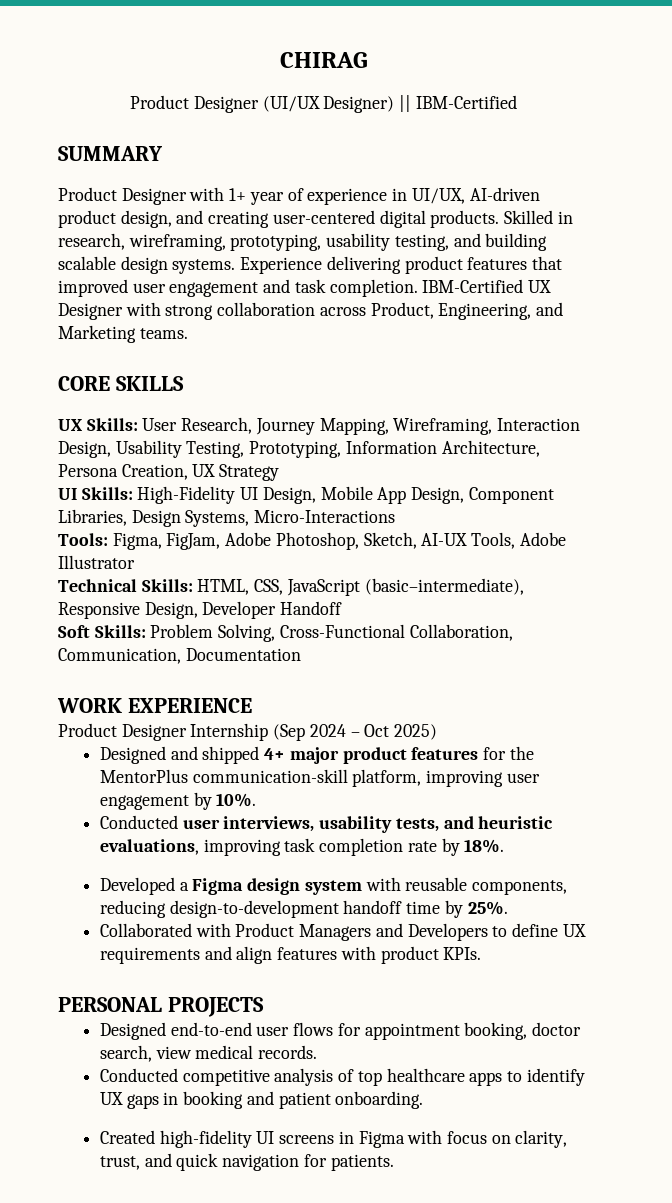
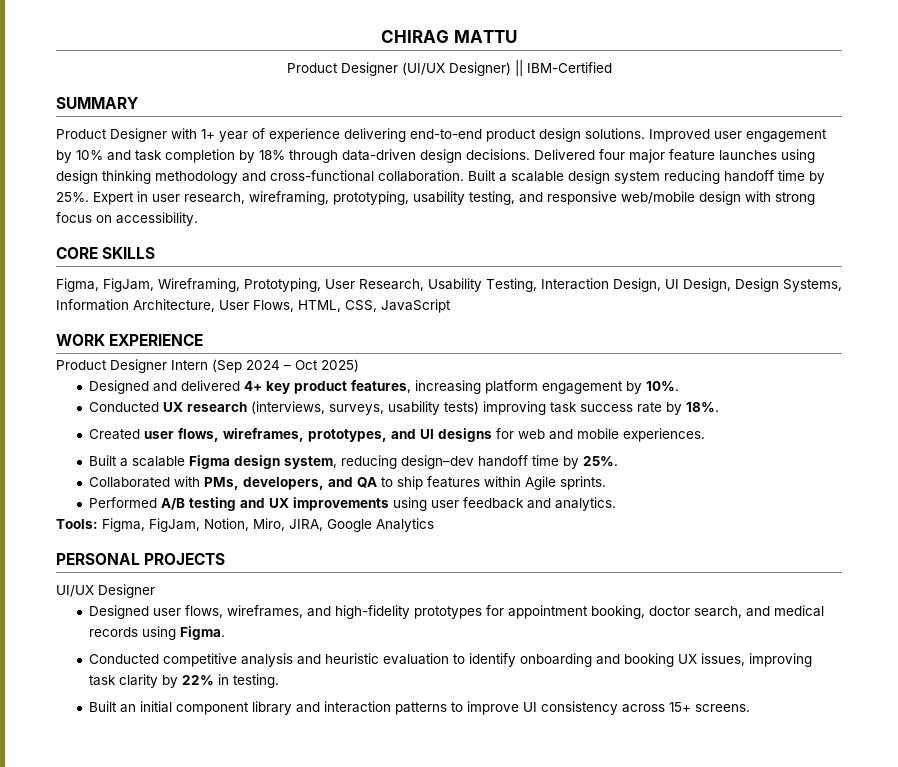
(368, 60) none -> [453,30,517,43] MATTU
[392,187,540,204] [58,210,573,228] in UI/UX, AI-driven product design, and creating user-centered digital products. Skilled in -> [344,128,827,142] [56,149,815,163] [56,170,825,184] [56,191,180,205] delivering end-to-end product design solutions. Improved user engagement by 10% and task completion by 18% through data-driven design decisions. Delivered four major feature launches using design thinking methodology and cross-functional collaboration. Built a scalable design system reducing handoff time by 25%. Expert in user
[485,233,548,251] [58,256,563,274] [58,279,552,297] [58,302,564,320] [58,325,188,343] [58,376,184,391] [58,417,581,435] [58,440,540,458] [58,464,280,481] [58,486,554,504] [58,509,396,527] [58,532,566,550] [58,555,135,569] [58,578,524,596] [58,601,343,619] [58,624,513,642] [58,648,301,664] building scalable design systems. Experience delivering product features that improved user engagement and task completion. IBM-Certified UX Designer with strong collaboration across Product, Engineering, and Marketing teams. // CORE SKILLS // UX Skills: User Research, Journey Mapping, Wireframing, Interaction Design, Usability Testing, Prototyping, Information Architecture, Persona Creation, UX Strategy // UI Skills: High-Fidelity UI Design, Mobile App Design, Component Libraries, Design Systems, Micro-Interactions // Tools: Figma, FigJam, Adobe Photoshop, Sketch, AI-UX Tools, Adobe Illustrator // Technical Skills: HTML, CSS, JavaScript (basic–intermediate), Responsive Design, Developer Handoff // Soft Skills: Problem Solving, Cross-Functional Collaboration, Communication, Documentation -> [547,191,815,205] [56,212,198,226] [56,247,156,259] [56,278,842,292] [56,299,451,313] responsive web/mobile design with strong focus on accessibility. // CORE SKILLS // Figma, FigJam, Wireframing, Prototyping, User Research, Usability Testing, Interaction Design, UI Design, Design Systems, Information Architecture, User Flows, HTML, CSS, JavaScript
[190,723,269,741] Internship -> [171,360,208,370] Intern
[202,746,534,764] [99,769,540,787] [99,792,257,810] [99,815,554,833] [99,838,404,856] shipped 4+ major product features for the MentorPlus communication-skill platform, improving user engagement by 10%. // Conducted user interviews, usability tests, and heuristic evaluations, improving task completion -> [181,380,680,394] [89,401,634,415] delivered 4+ key product features, increasing platform engagement by 10%. // Conducted UX research (interviews, surveys, usability tests) improving task success
[99,877,567,895] [99,900,339,918] Developed a Figma design system with reusable components, reducing design-to-development -> [89,428,706,442] [89,455,475,469] Created user flows, wireframes, prototypes, and UI designs for web and mobile experiences. // Built a scalable Figma design system, reducing design–dev
[235,923,586,941] [99,946,482,964] Product Managers and Developers to define UX requirements and align features with product KPIs. -> [204,476,607,490] [89,497,617,511] [56,518,434,532] PMs, developers, and QA to ship features within Agile sprints. // Performed A/B testing and UX improvements using user feedback and analytics. // Tools: Figma, FigJam, Notion, Miro, JIRA, Google Analytics
[99,1022,334,1040] // Designed end-to-end user flows -> [56,584,155,598] [89,605,483,619] // UI/UX Designer // Designed user flows, wireframes, and high-fidelity prototypes
[155,1045,318,1059] [99,1068,585,1086] [99,1091,424,1109] [99,1130,568,1148] [99,1153,394,1171] view medical records. // Conducted competitive analysis of top healthcare apps to identify UX gaps in booking and patient onboarding. // Created high-fidelity UI screens in Figma with focus on clarity, trust, and quick navigation for patients. -> [746,605,825,617] [89,626,226,640] [89,653,813,667] [89,674,280,688] [89,701,751,715] and medical records using Figma. // Conducted competitive analysis and heuristic evaluation to identify onboarding and booking UX issues, improving task clarity by 22% in testing. // Built an initial component library and interaction patterns to improve UI consistency across 15+ screens.

